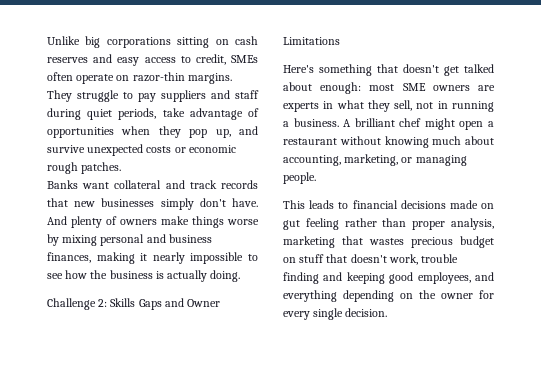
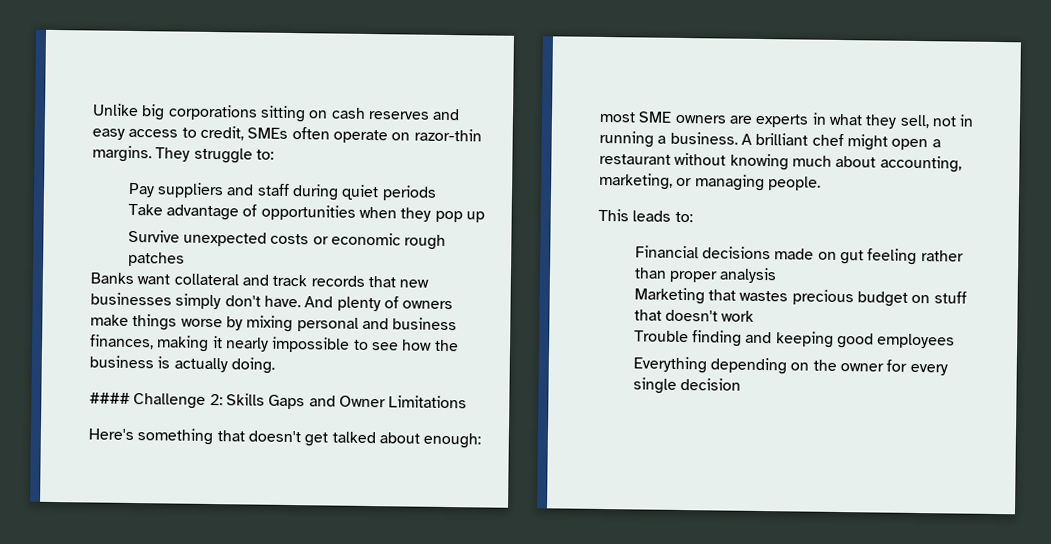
[123,92,156,102] to pay -> [255,149,274,160] [127,182,155,198] to: // Pay
[118,108,185,120] periods, take -> [381,185,437,201] [127,203,163,216] periods // Take
[215,126,258,138] [47,145,85,153] up, and survive -> [465,211,485,223] [127,229,180,243] up // Survive
[81,162,122,174] patches. -> [127,251,185,267] patches
(241, 276) none -> [89,392,130,404] ####
[338,200,398,209] to financial -> [674,211,693,223] [634,245,699,259] to: // Financial
[451,218,494,230] [283,236,335,248] analysis, marketing -> [719,267,778,284] [633,287,705,305] analysis // Marketing
[388,254,459,265] work, trouble -> [721,310,755,322] [633,330,689,343] work // Trouble
[417,272,494,284] [283,290,337,302] employees, and everything -> [877,333,956,349] [632,356,707,374] employees // Everything
[345,308,388,317] decision. -> [679,377,741,391] decision

